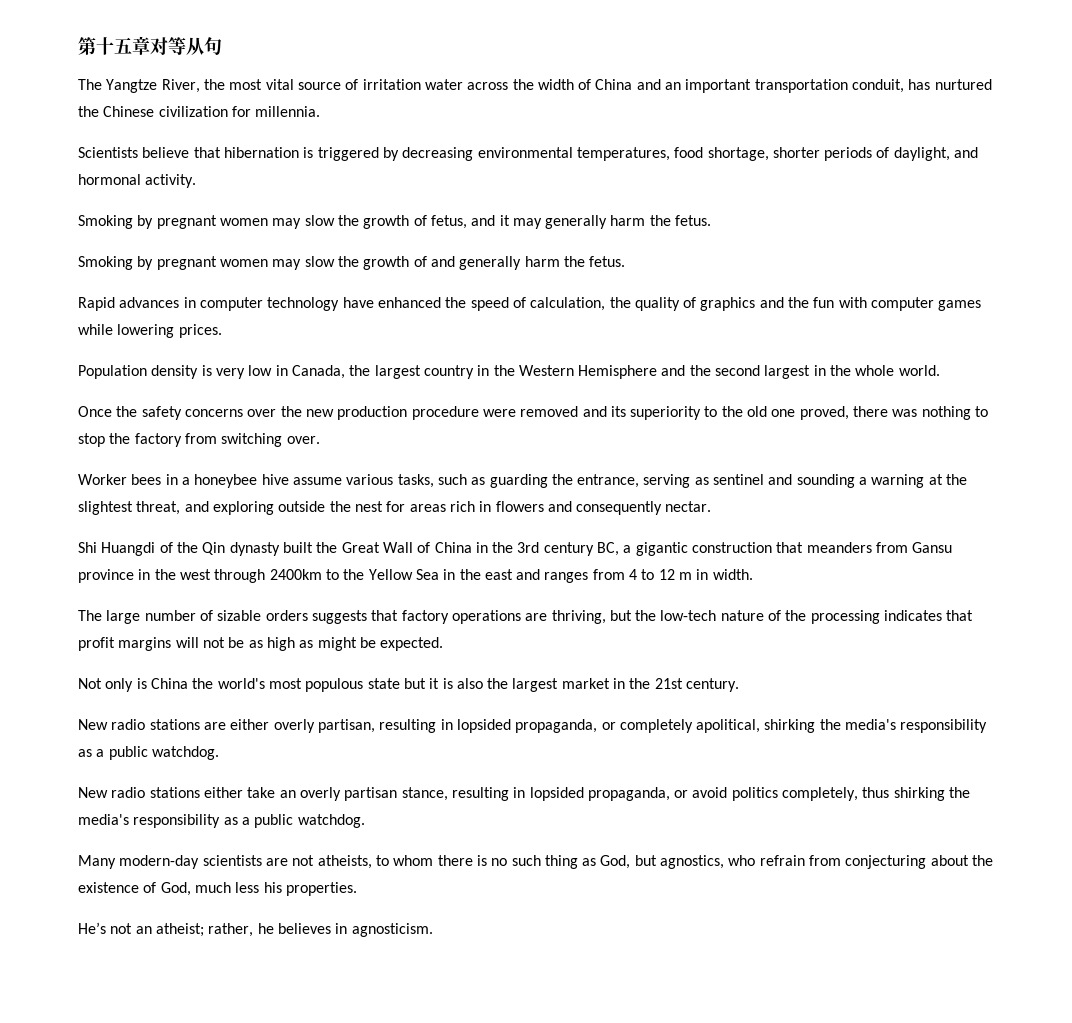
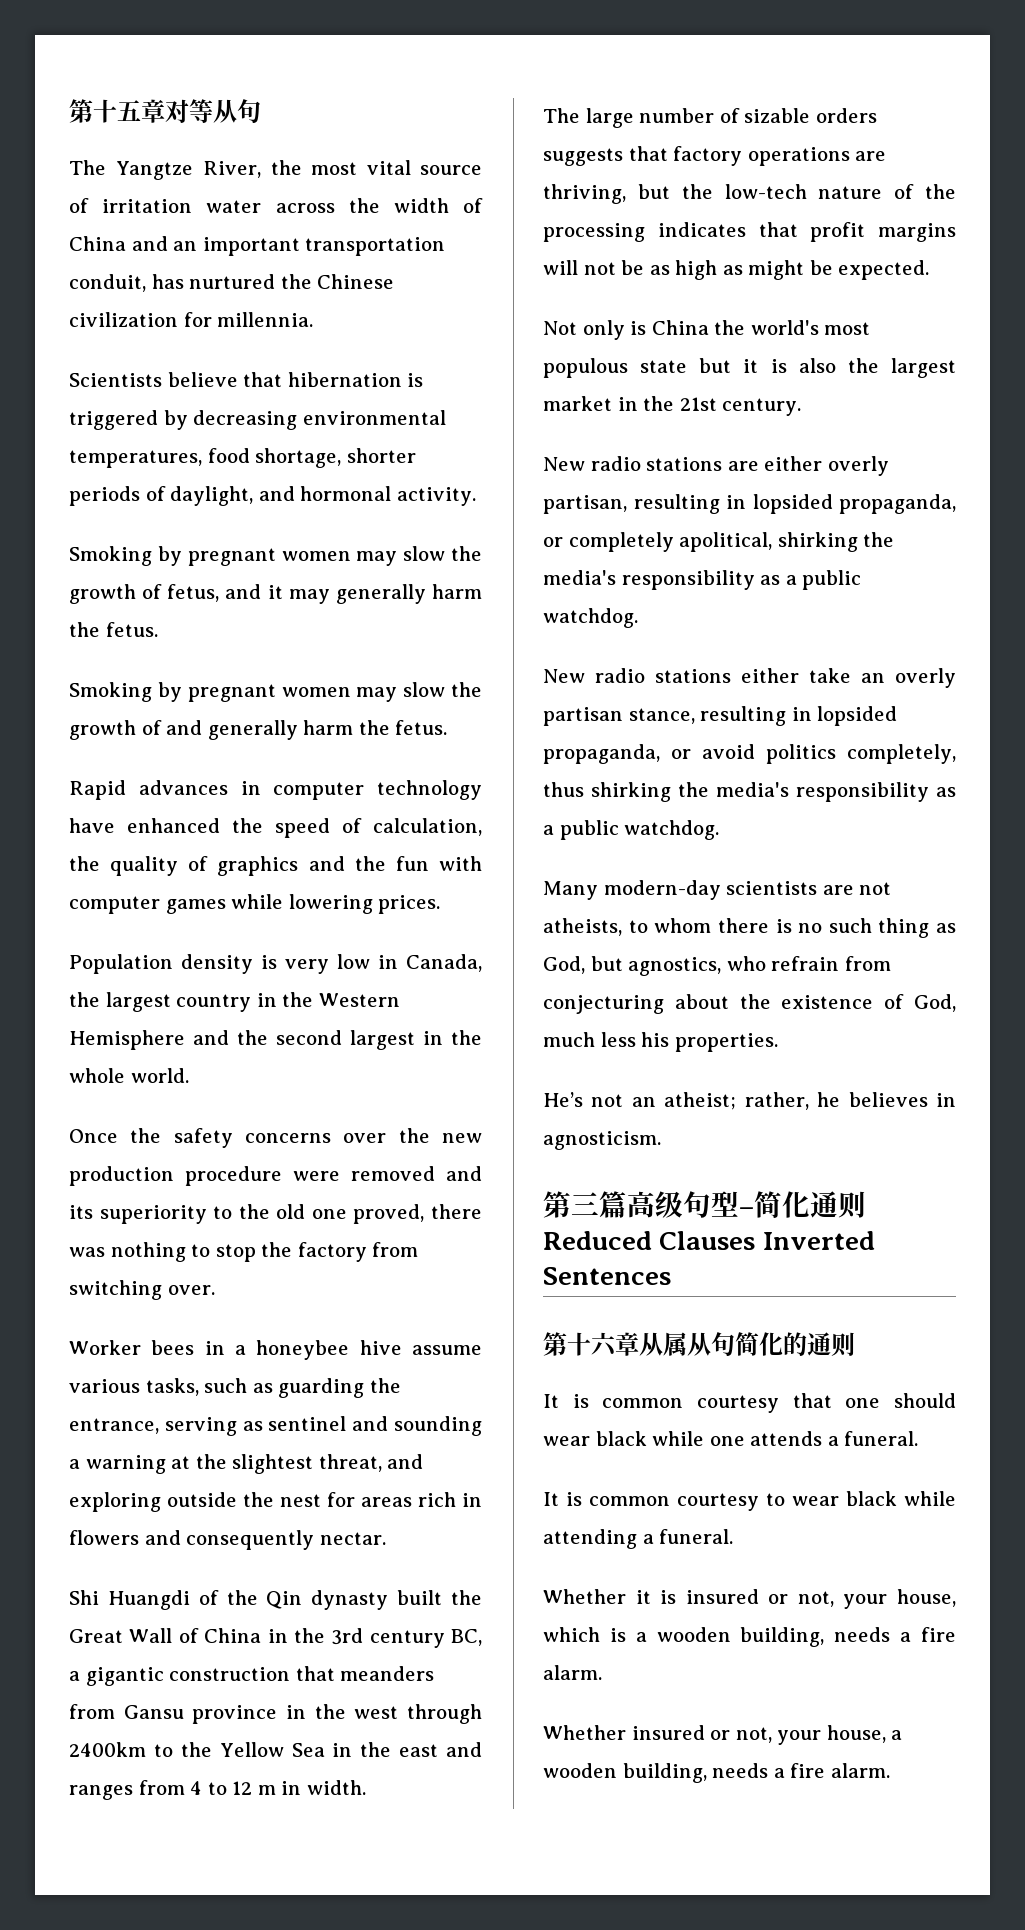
(433, 930) none -> [543,1191,866,1219] [543,1231,875,1250] [543,1267,671,1285] [543,1332,855,1357] [543,1393,956,1413] [543,1431,919,1446] [543,1491,956,1511] [543,1529,734,1549] [543,1589,956,1609] [543,1627,956,1647] [543,1665,602,1680] [543,1725,903,1745] [543,1763,890,1783] // 第三篇高级句型–简化通则Reduced Clauses Inverted Sentences // 第十六章从属从句简化的通则 // It is common courtesy that one should wear black while one attends a funeral. // It is common courtesy to wear black while attending a funeral. // Whether it is insured or not, your house, which is a wooden building, needs a fire alarm. // Whether insured or not, your house, a wooden building, needs a fire alarm.

